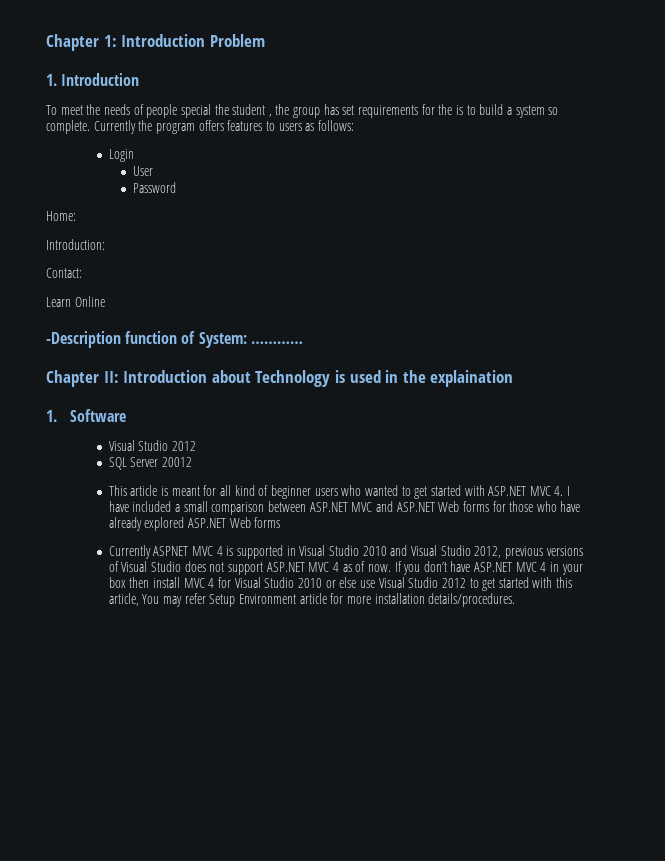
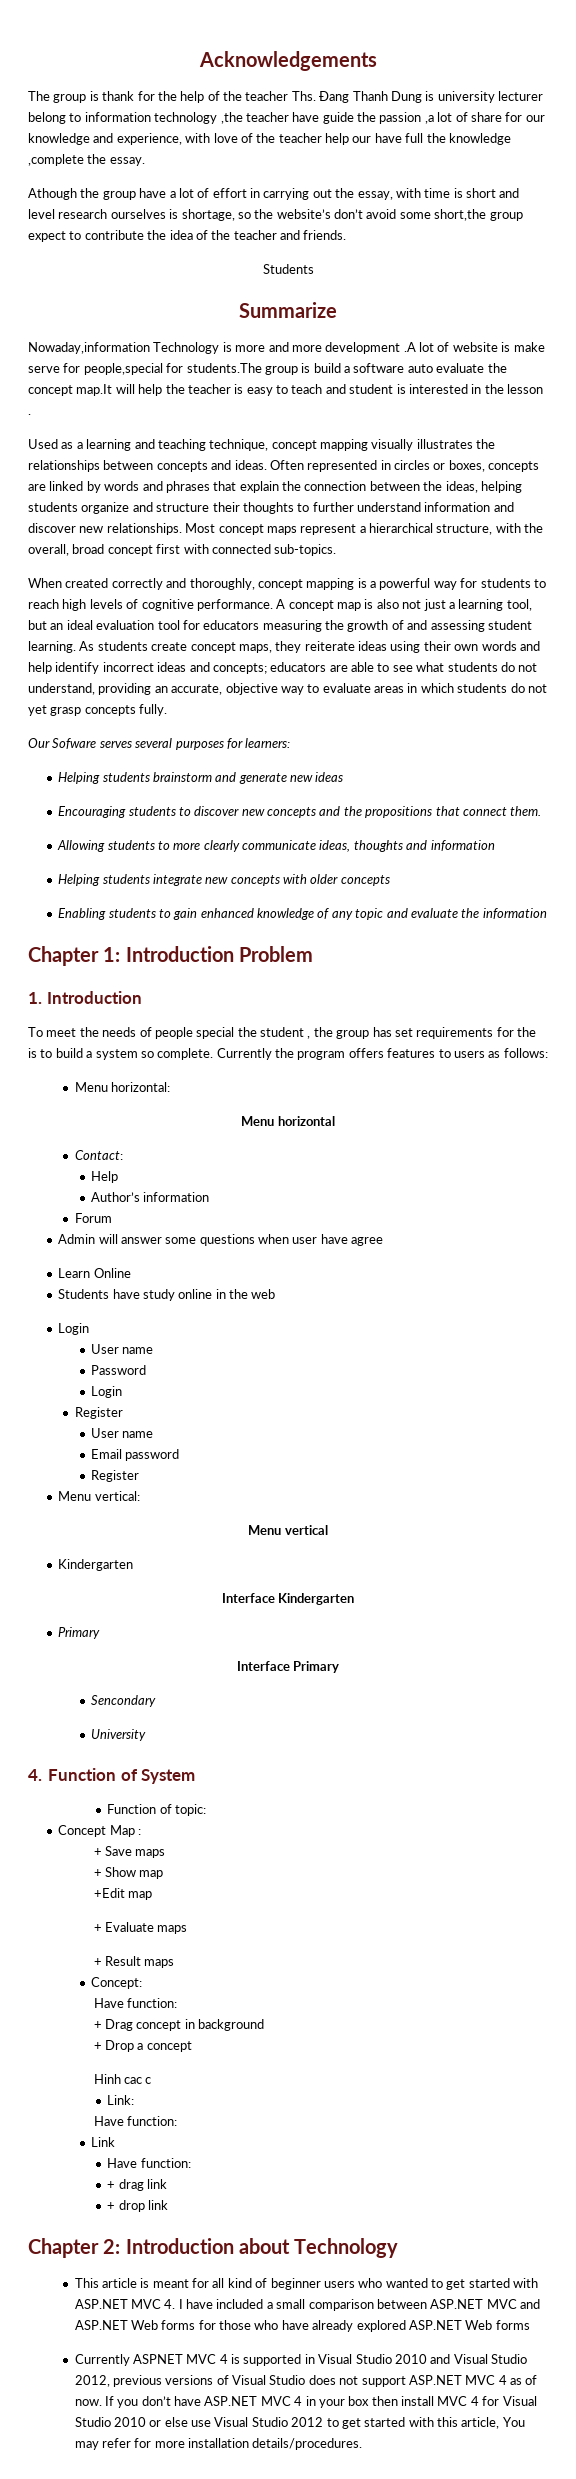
(46, 42) none -> [198,51,377,71] [28,91,543,103] [28,112,545,124] [28,133,511,145] [28,154,145,166] [28,188,520,200] [28,209,523,221] [28,230,347,242] [262,264,314,274] [239,302,337,318] [28,342,545,354] [28,363,507,375] [28,384,543,396] [28,414,31,415] [28,439,496,451] [28,460,540,472] [28,481,522,493] [28,502,514,514] [28,523,544,535] [28,544,337,556] [28,578,546,590] [28,599,532,611] [28,620,532,632] [28,641,540,653] [28,662,538,674] [28,683,547,695] [28,704,168,716] [28,738,291,750] [58,772,344,784] [58,806,542,818] [57,840,495,852] [58,874,390,886] [58,908,547,920] Acknowledgements // The group is thank for the help of the teacher Ths. Đang Thanh Dung is university lecturer belong to information technology ,the teacher have guide the passion ,a lot of share for our knowledge and experience, with love of the teacher help our have full the knowledge ,complete the essay. // Athough the group have a lot of effort in carrying out the essay, with time is short and level research ourselves is shortage, so the website’s don’t avoid some short,the group expect to contribute the idea of the teacher and friends. // Students // Summarize // Nowaday,information Technology is more and more development .A lot of website is make serve for people,special for students.The group is build a software auto evaluate the concept map.It will help the teacher is easy to teach and student is interested in the lesson . // Used as a learning and teaching technique, concept mapping visually illustrates the relationships between concepts and ideas. Often represented in circles or boxes, concepts are linked by words and phrases that explain the connection between the ideas, helping students organize and structure their thoughts to further understand information and discover new relationships. Most concept maps represent a hierarchical structure, with the overall, broad concept first with connected sub-topics. // When created correctly and thoroughly, concept mapping is a powerful way for students to reach high levels of cognitive performance. A concept map is also not just a learning tool, but an ideal evaluation tool for educators measuring the growth of and assessing student learning. As students create concept maps, they reiterate ideas using their own words and help identify incorrect ideas and concepts; educators are able to see what students do not understand, providing an accurate, objective way to evaluate areas in which students do not yet grasp concepts fully. // Our Sofware serves several purposes for learners: // Helping students brainstorm and generate new ideas // Encouraging students to discover new concepts and the propositions that connect them. // Allowing students to more clearly communicate ideas, thoughts and information // Helping students integrate new concepts with older concepts // Enabling students to gain enhanced knowledge of any topic and evaluate the information //
[108,149,134,162] [132,166,153,176] [132,182,176,193] [46,211,76,221] [46,239,105,250] [46,268,82,278] [46,296,105,307] [46,331,303,348] [46,370,119,387] Login // User // Password // Home: // Introduction: // Contact: // Learn Online // -Description function of System: ………… // Chapter II: -> [74,1082,170,1092] [241,1116,335,1126] [74,1150,123,1160] [90,1171,118,1183] [90,1192,210,1202] [74,1213,112,1223] [58,1234,384,1246] [58,1268,131,1278] [58,1289,276,1301] [58,1323,90,1335] [90,1344,154,1354] [90,1365,146,1375] [90,1386,122,1398] [74,1407,123,1419] [90,1428,154,1438] [90,1449,180,1461] [90,1470,139,1482] [58,1491,140,1501] [248,1525,328,1535] [58,1559,134,1571] [221,1593,355,1605] [58,1627,101,1639] [236,1661,340,1673] [90,1695,156,1707] [90,1729,146,1741] [28,1768,196,1784] [107,1804,206,1816] [58,1825,141,1837] [93,1846,166,1858] [93,1867,164,1879] [93,1888,152,1900] [93,1922,188,1934] [93,1956,175,1968] [90,1977,142,1989] [93,1998,177,2008] [93,2019,264,2031] [93,2040,192,2052] [93,2074,152,2084] [107,2095,135,2105] [93,2116,177,2126] [90,2137,115,2147] [107,2158,191,2168] [107,2179,167,2191] [107,2200,168,2212] [28,2238,121,2258] Menu horizontal: // Menu horizontal // Contact: // Help // Author’s information // Forum // Admin will answer some questions when user have agree // Learn Online // Students have study online in the web // Login // User name // Password // Login // Register // User name // Email password // Register // Menu vertical: // Menu vertical // Kindergarten // Interface Kindergarten // Primary // Interface Primary // Sencondary // University // 4. Function of System // Function of topic: // Concept Map : // + Save maps // + Show map // +Edit map // + Evaluate maps // + Result maps // Concept: // Have function: // + Drag concept in background // + Drop a concept // Hinh cac c // Link: // Have function: // Link // Have function: // + drag link // + drop link // Chapter 2:
[334,370,514,387] [46,409,126,422] [108,440,197,451] [108,457,193,470] is used in the explaination // 1. Software // Visual Studio 2012 // SQL Server 20012 -> (399, 2248) none
[209,593,327,607] Setup Environment article -> (131, 2443) none

